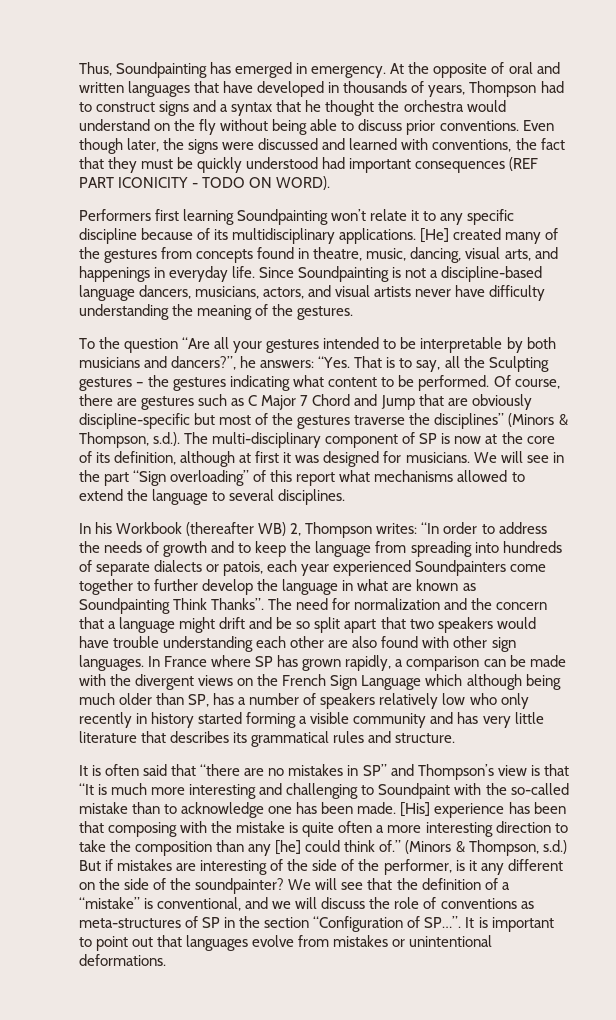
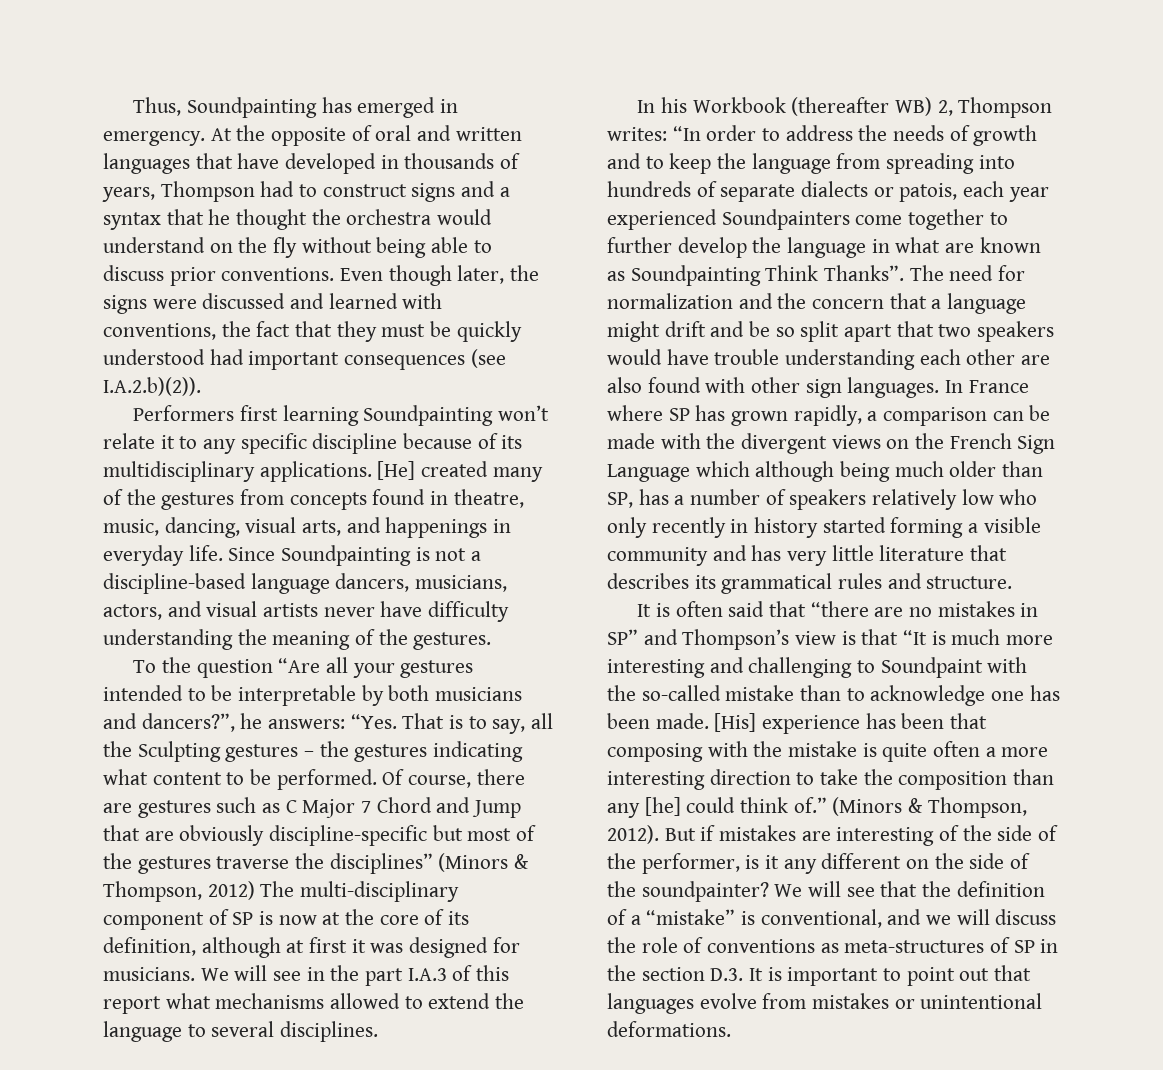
[509,157,539,171] [79,176,331,190] (REF PART ICONICITY - TODO ON WORD). -> [470,349,506,368] [103,377,201,396] (see I.A.2.b)(2)).
[153,432,181,446] s.d.). -> [207,881,255,900] 2012)
[133,470,250,486] “Sign overloading” -> [407,968,447,981] I.A.3
[542,840,567,854] s.d.) -> [607,825,659,844] 2012).
[313,916,462,932] “Configuration of SP…”. -> [710,968,744,981] D.3.

